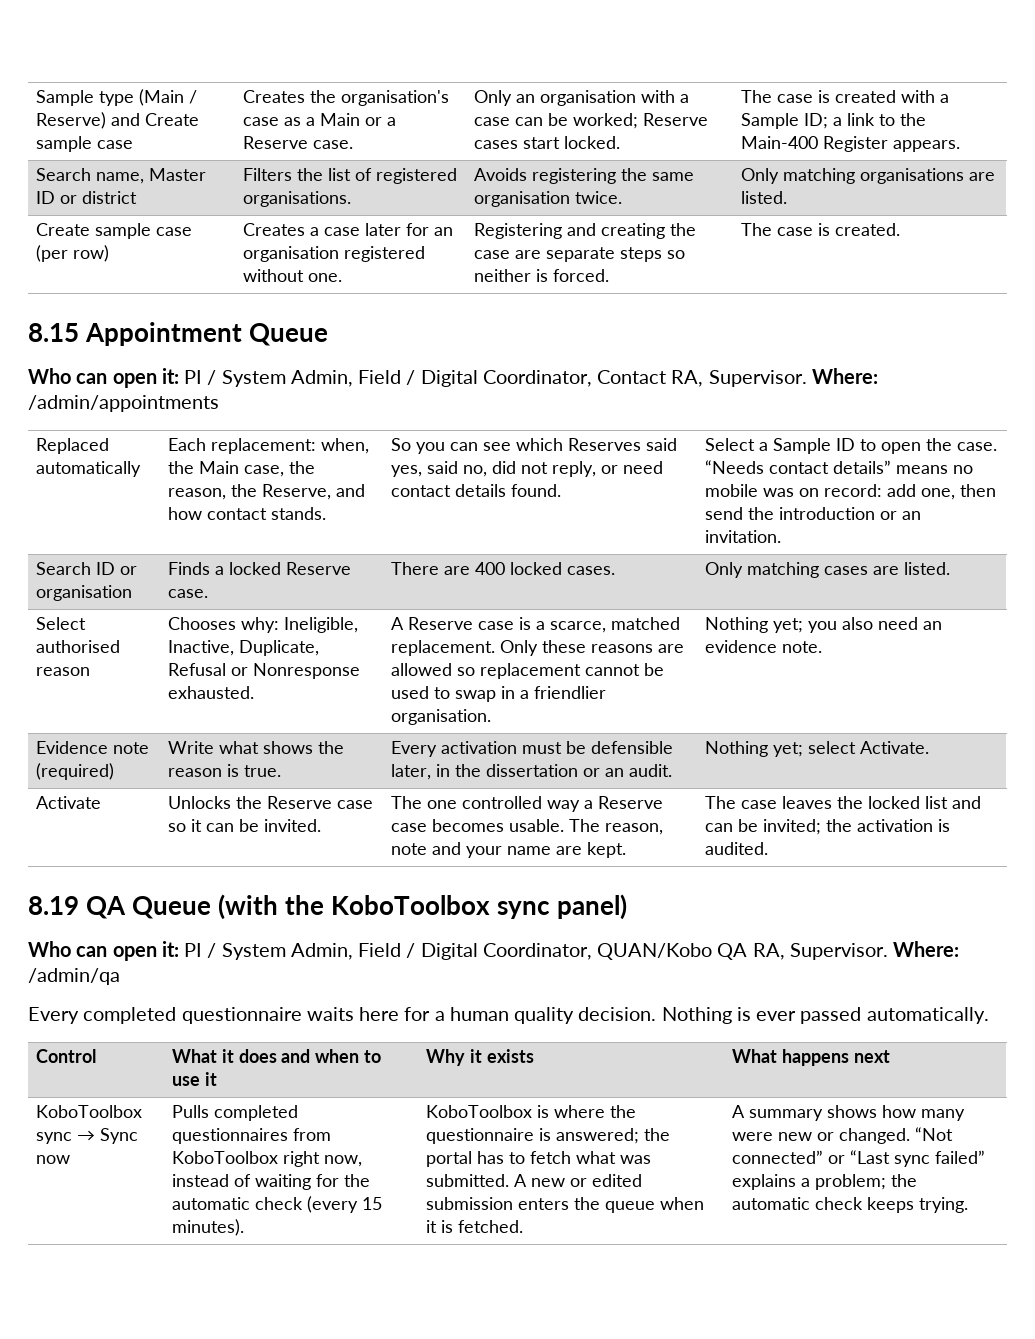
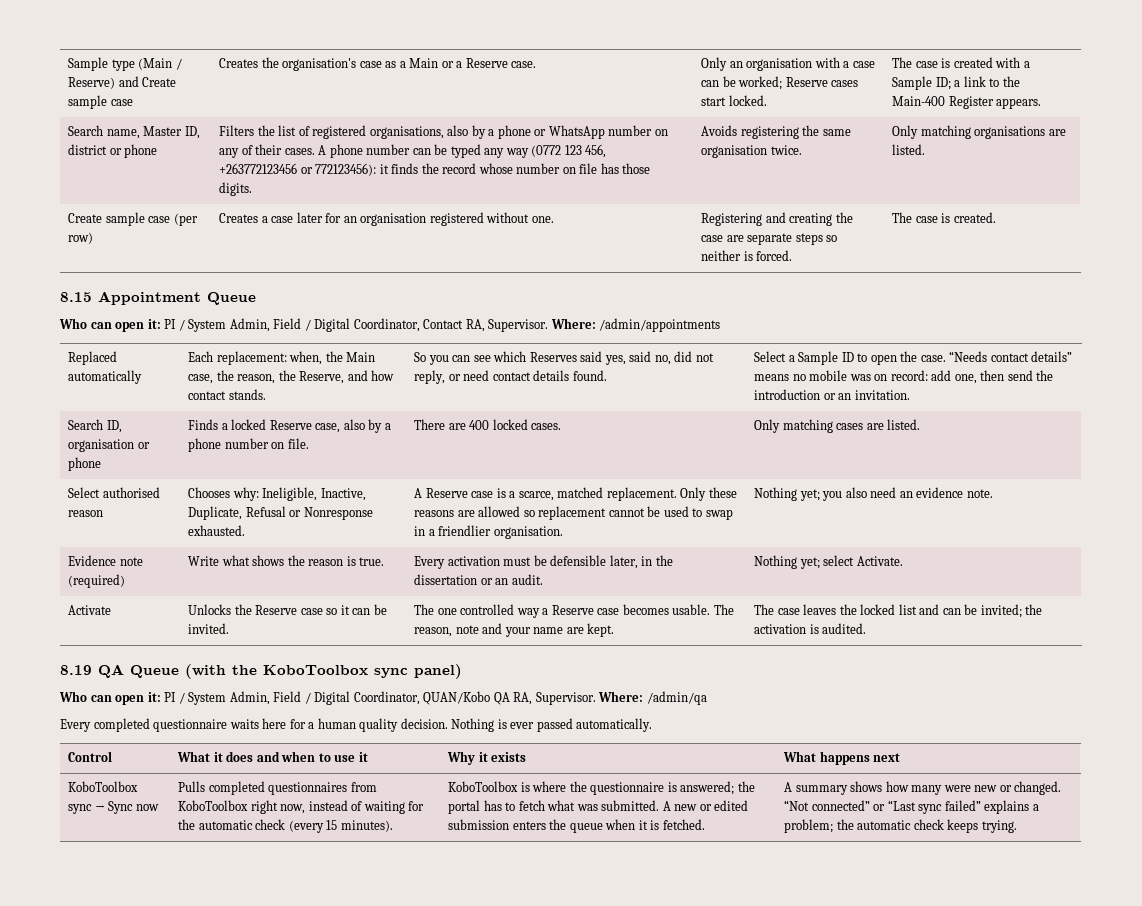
[36,191,138,204] ID or district -> [184,126,200,139] [68,144,158,158] ID, district or phone
[243,191,352,207] organisations. -> [369,125,668,139] [219,144,607,158] [219,163,651,176] [219,182,253,196] organisations, also by a phone or WhatsApp number on any of their cases. A phone number can be typed any way (0772 123 456, +263772123456 or 772123456): it finds the record whose number on file has those digits.
[96,562,138,575] [36,585,133,601] ID or organisation -> [106,420,122,433] [68,439,150,452] [68,457,102,471] ID, organisation or phone
[168,589,209,598] case. -> [315,419,391,433] [188,438,309,452] case, also by a phone number on file.

